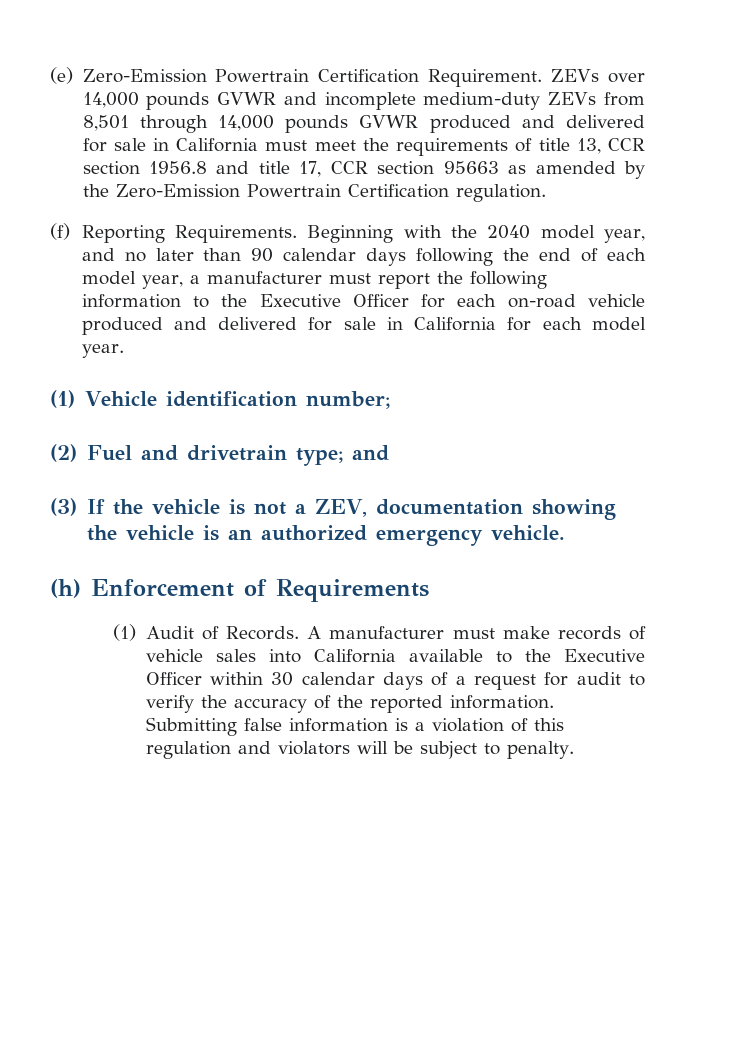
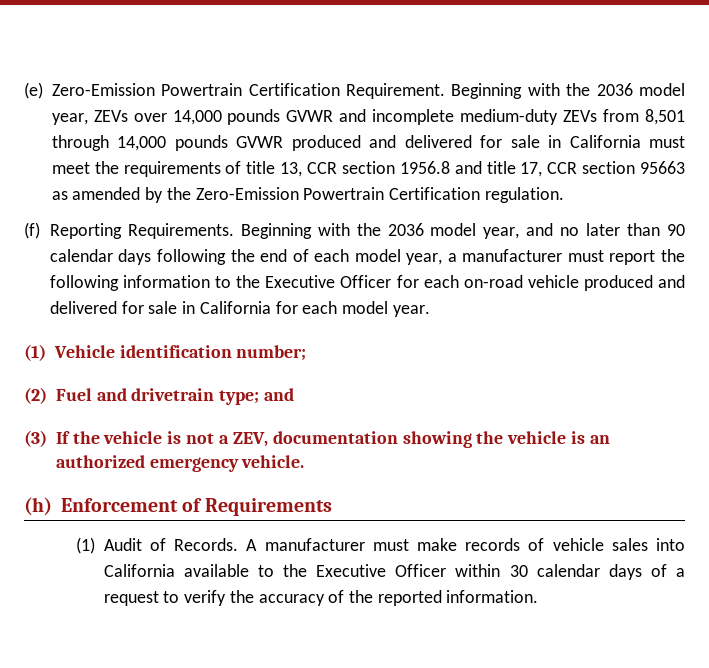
(543, 78) none -> [451,83,685,99] [51,113,88,125] Beginning with the 2036 model year,
[487,225,531,239] 2040 -> [387,223,424,236] 2036
[544,672,621,686] for audit -> (159, 598) none
[145,717,564,736] [145,741,574,759] Submitting false information is a violation of this regulation and violators will be subject to penalty. -> (539, 596) none

